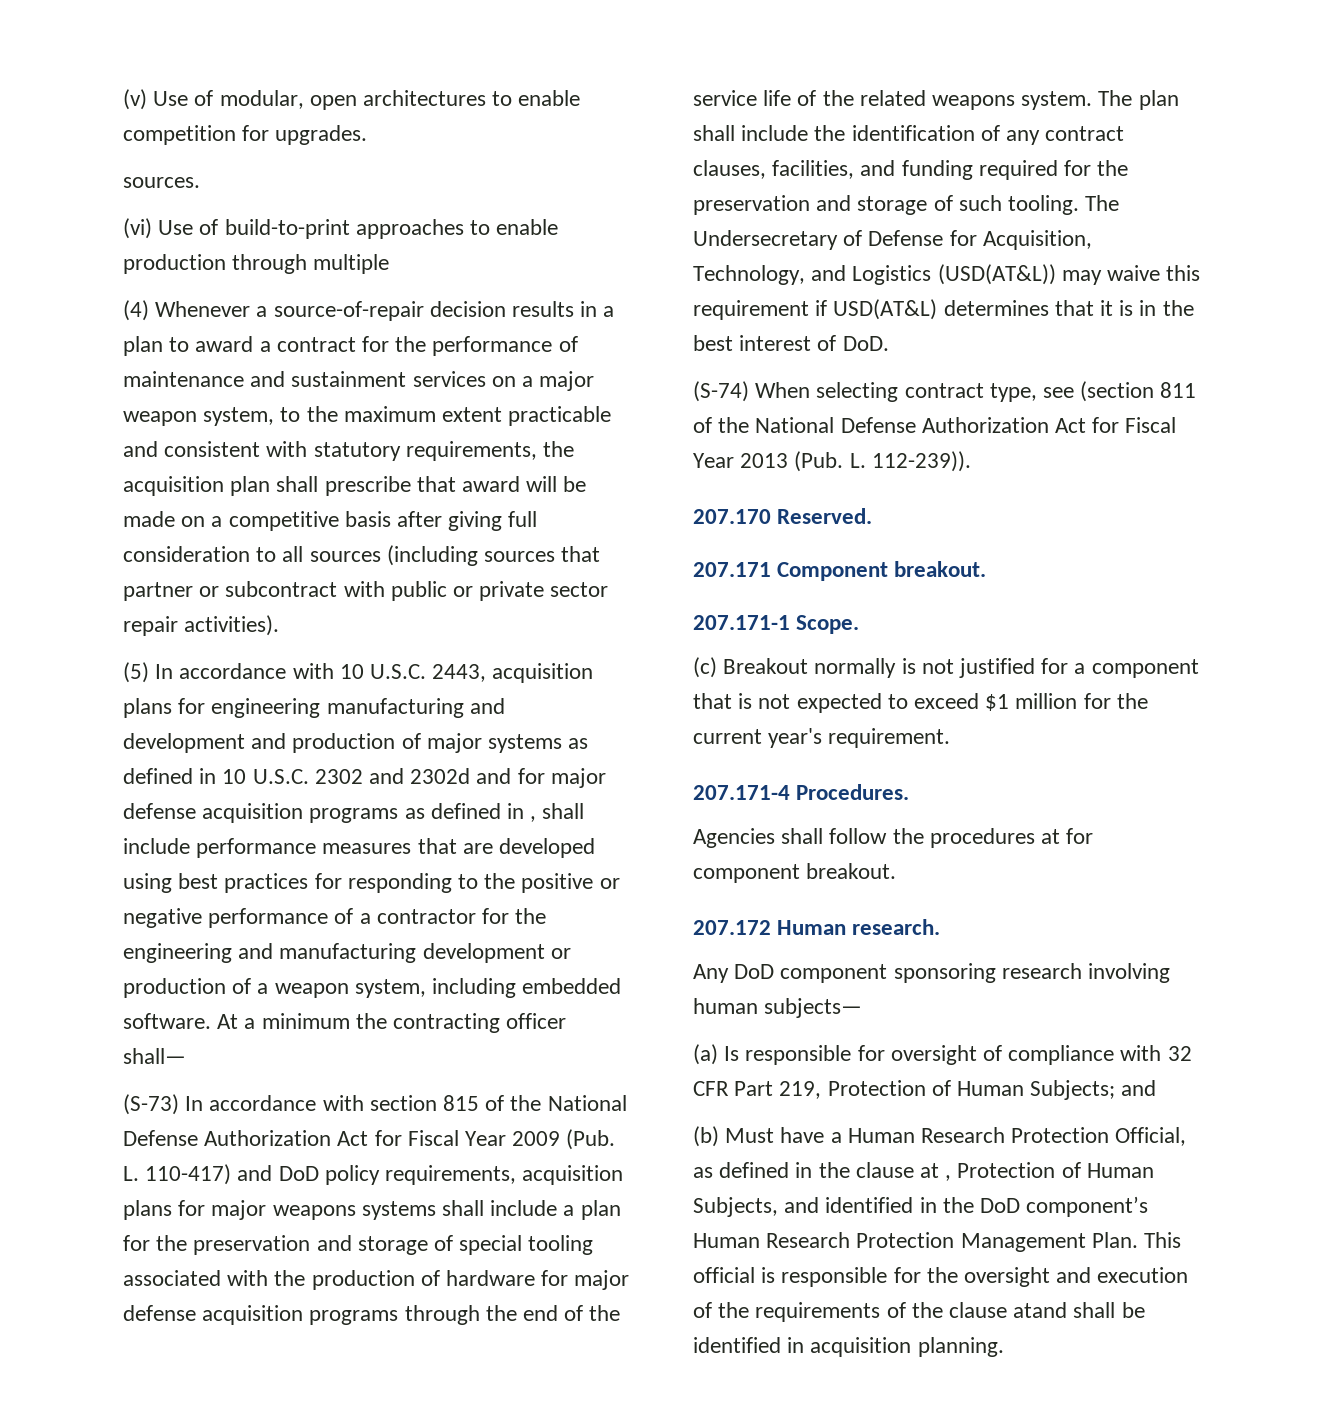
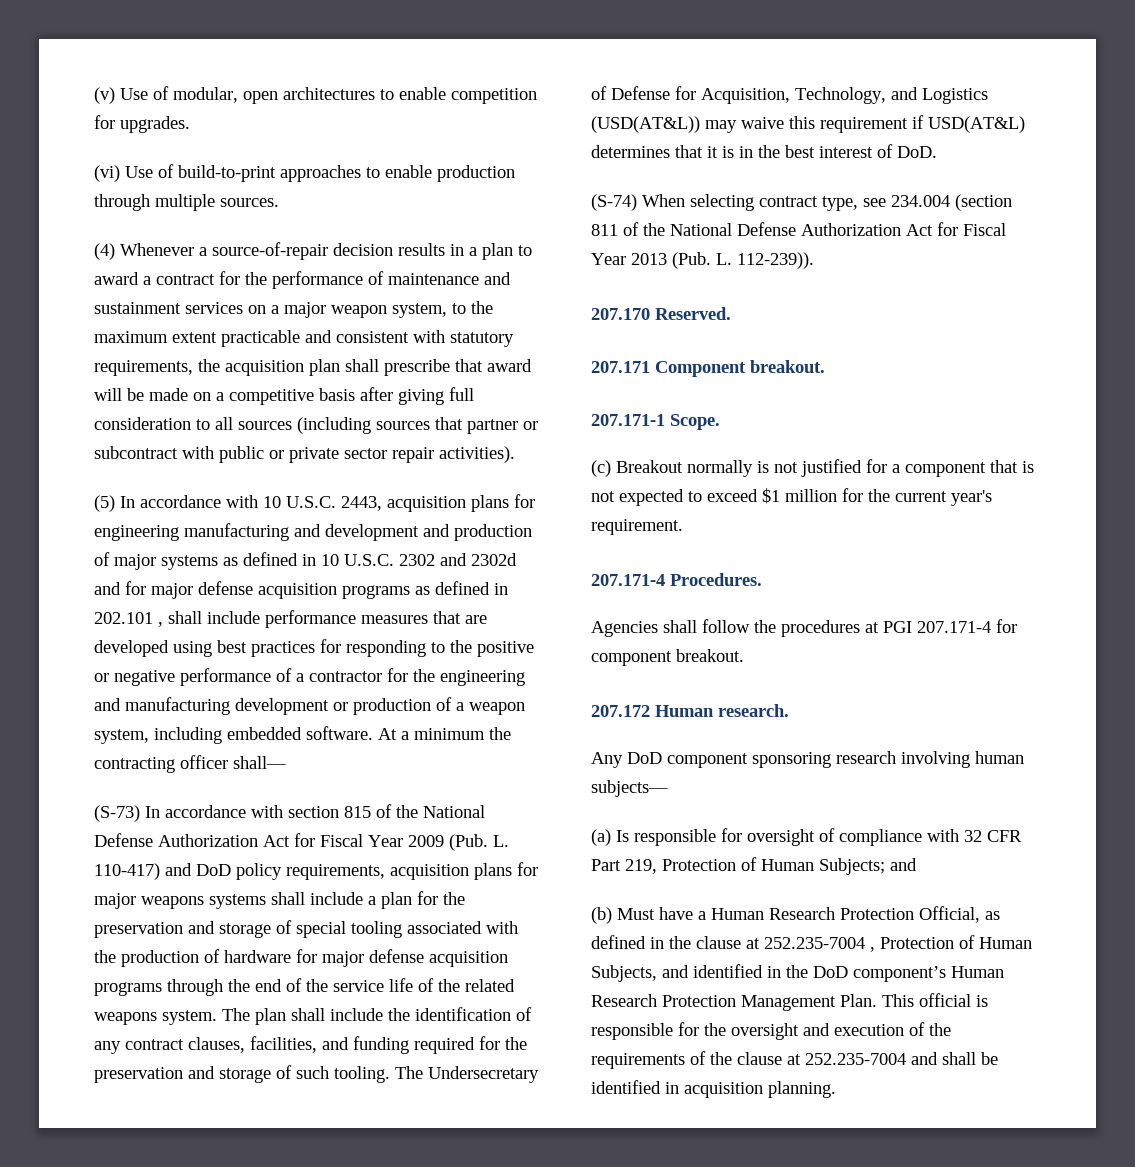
[123,177,200,188] // sources. -> (190, 124) none
(390, 264) none -> [220,198,279,207] sources.
(525, 811) none -> [94,612,153,624] 202.101
(1075, 392) none -> [891,195,950,207] 234.004
(1061, 836) none -> [883,621,991,633] PGI 207.171-4
(940, 1170) none -> [764,937,865,949] 252.235-7004
[1013,1302,1068,1318] atand -> [787,1052,938,1065] at 252.235-7004 and

